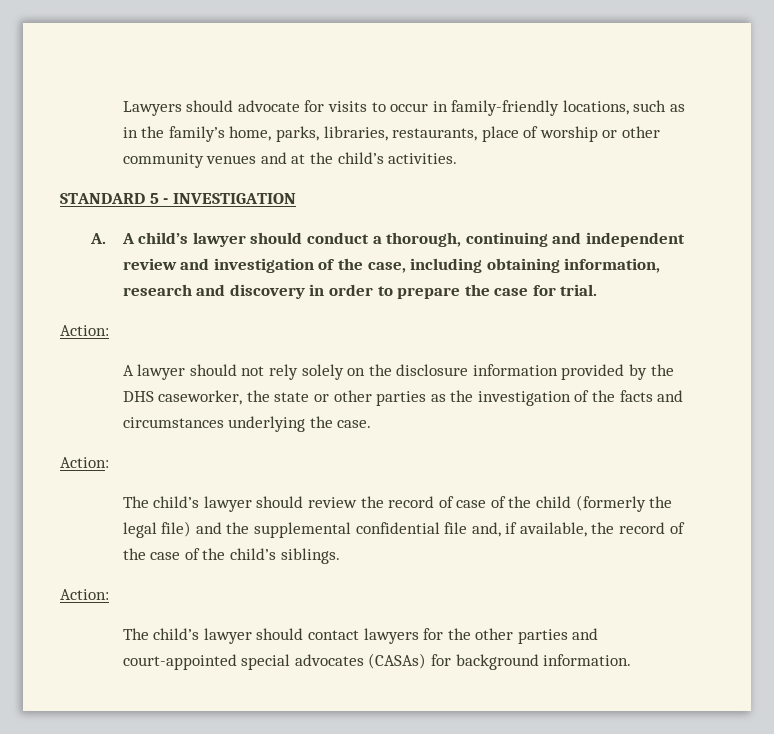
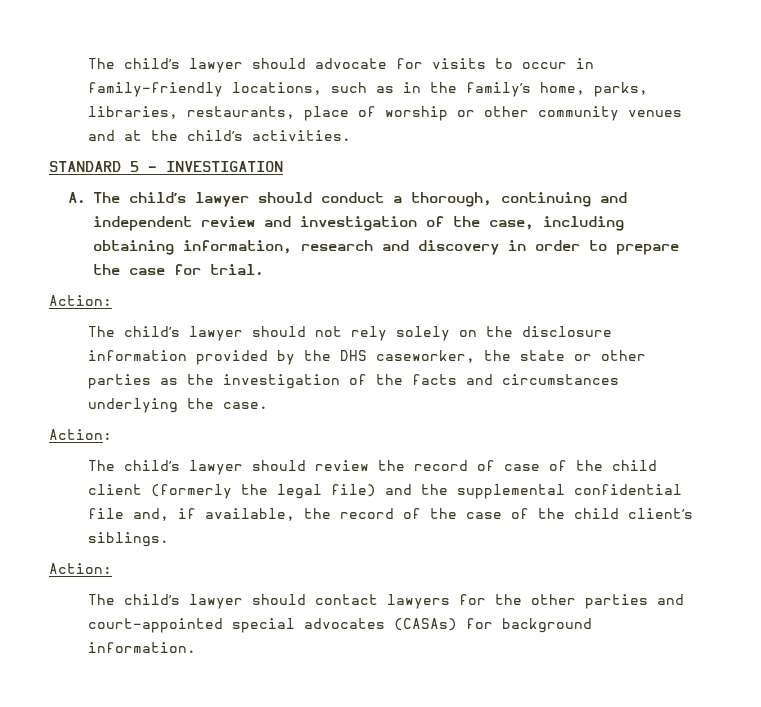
[122,101,182,116] Lawyers -> [87,58,243,73] The child’s lawyer
[121,233,135,244] A -> [93,192,121,203] The
[122,365,134,376] A -> [87,326,180,337] The child’s
(572, 502) none -> [87,484,142,495] client
[229,548,276,560] child’s -> [573,508,693,519] child client’s

